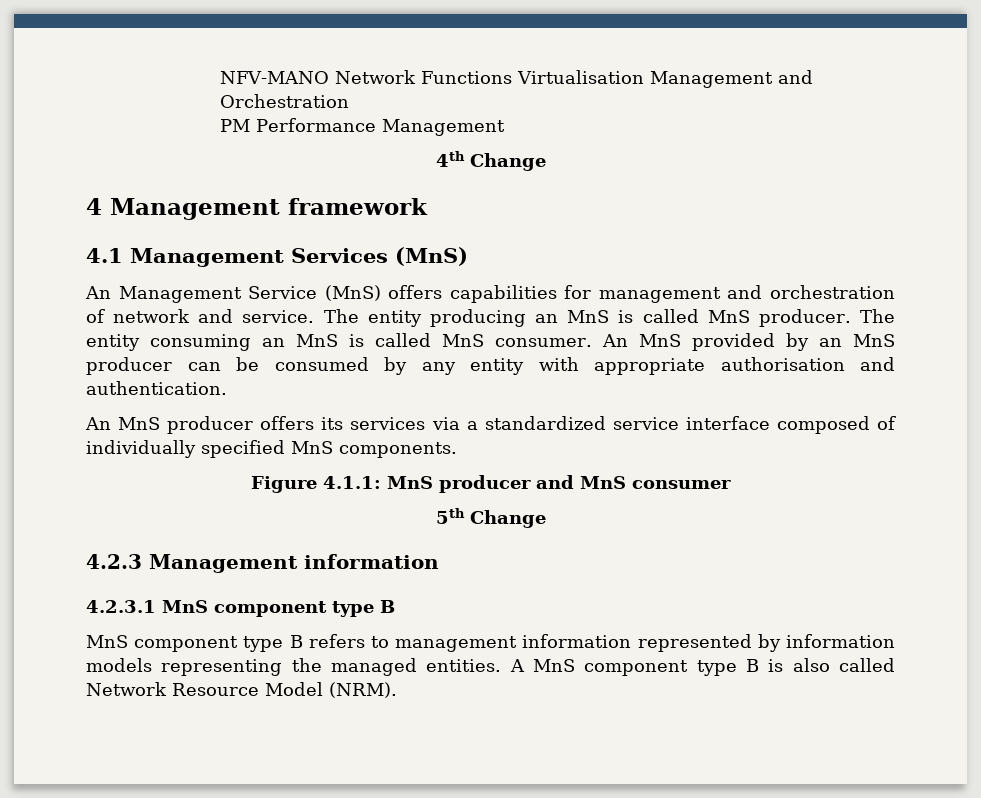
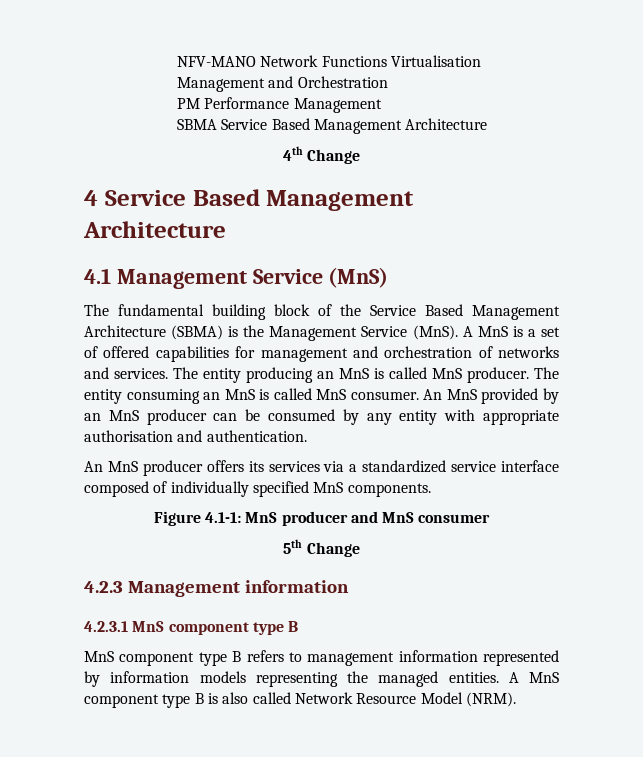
(505, 127) none -> [177,118,488,134] // SBMA Service Based Management Architecture
[110,198,428,220] Management framework -> [104,189,415,211] [83,221,226,238] Service Based Management Architecture
[291,248,388,263] Services -> [252,269,323,284] Service
[85,285,443,303] An Management Service (MnS) offers -> [84,304,560,320] [84,325,560,341] [84,346,150,358] The fundamental building block of the Service Based Management Architecture (SBMA) is the Management Service (MnS). A MnS is a set of offered
[113,309,315,323] network and service. -> [498,346,559,358] [84,367,168,379] networks and services.
[323,476,381,489] 4.1.1: -> [204,512,241,523] 4.1-1:

